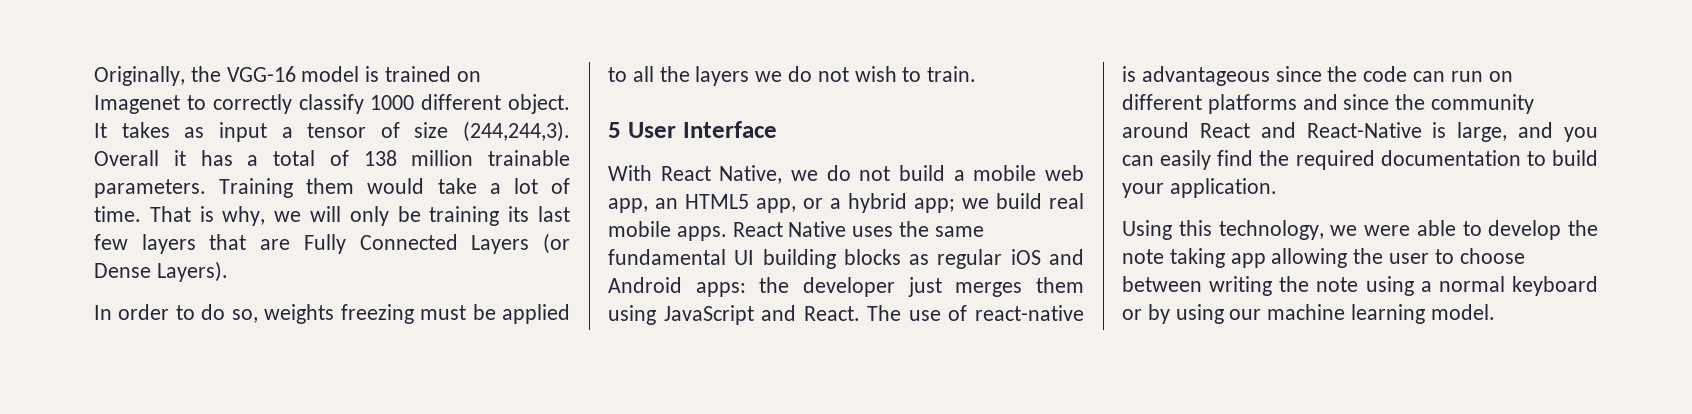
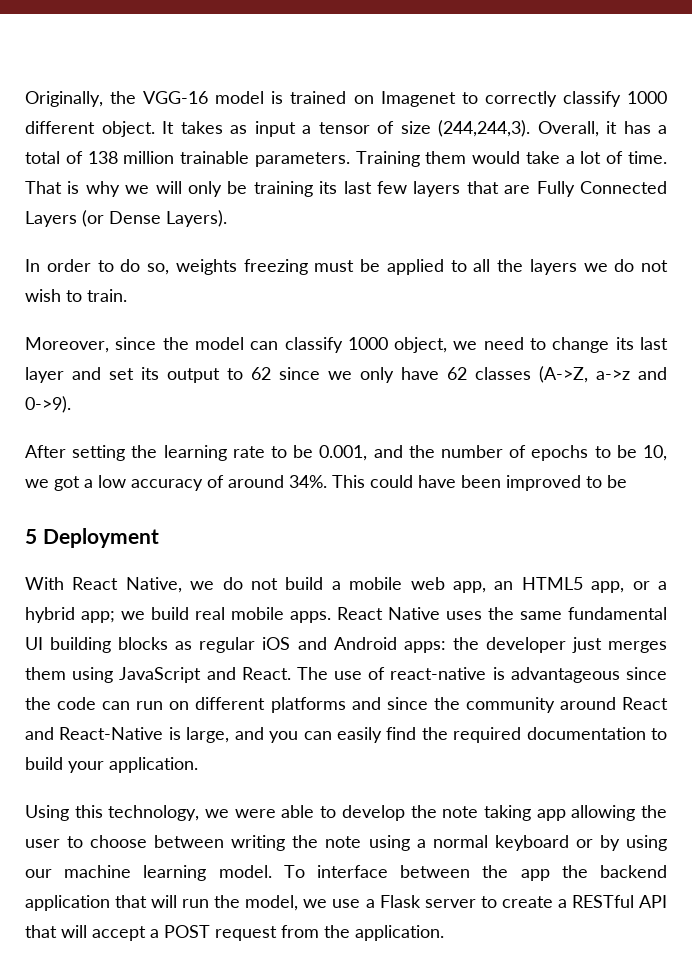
[94,150,159,166] Overall -> [537,121,599,137] Overall,
[222,206,266,226] why, -> [85,181,120,197] why
(977, 74) none -> [25,337,668,353] [25,366,667,383] [25,396,71,413] [25,445,667,461] [25,475,627,491] // Moreover, since the model can classify 1000 object, we need to change its last layer and set its output to 62 since we only have 62 classes (A->Z, a->z and 0->9). // After setting the learning rate to be 0.001, and the number of epochs to be 10, we got a low accuracy of around 34%. This could have been improved to be
[627,121,777,138] User Interface -> [42,528,159,548] Deployment
(1495, 312) none -> [283,865,667,881] [25,895,668,911] [25,925,444,941] To interface between the app the backend application that will run the model, we use a Flask server to create a RESTful API that will accept a POST request from the application.

